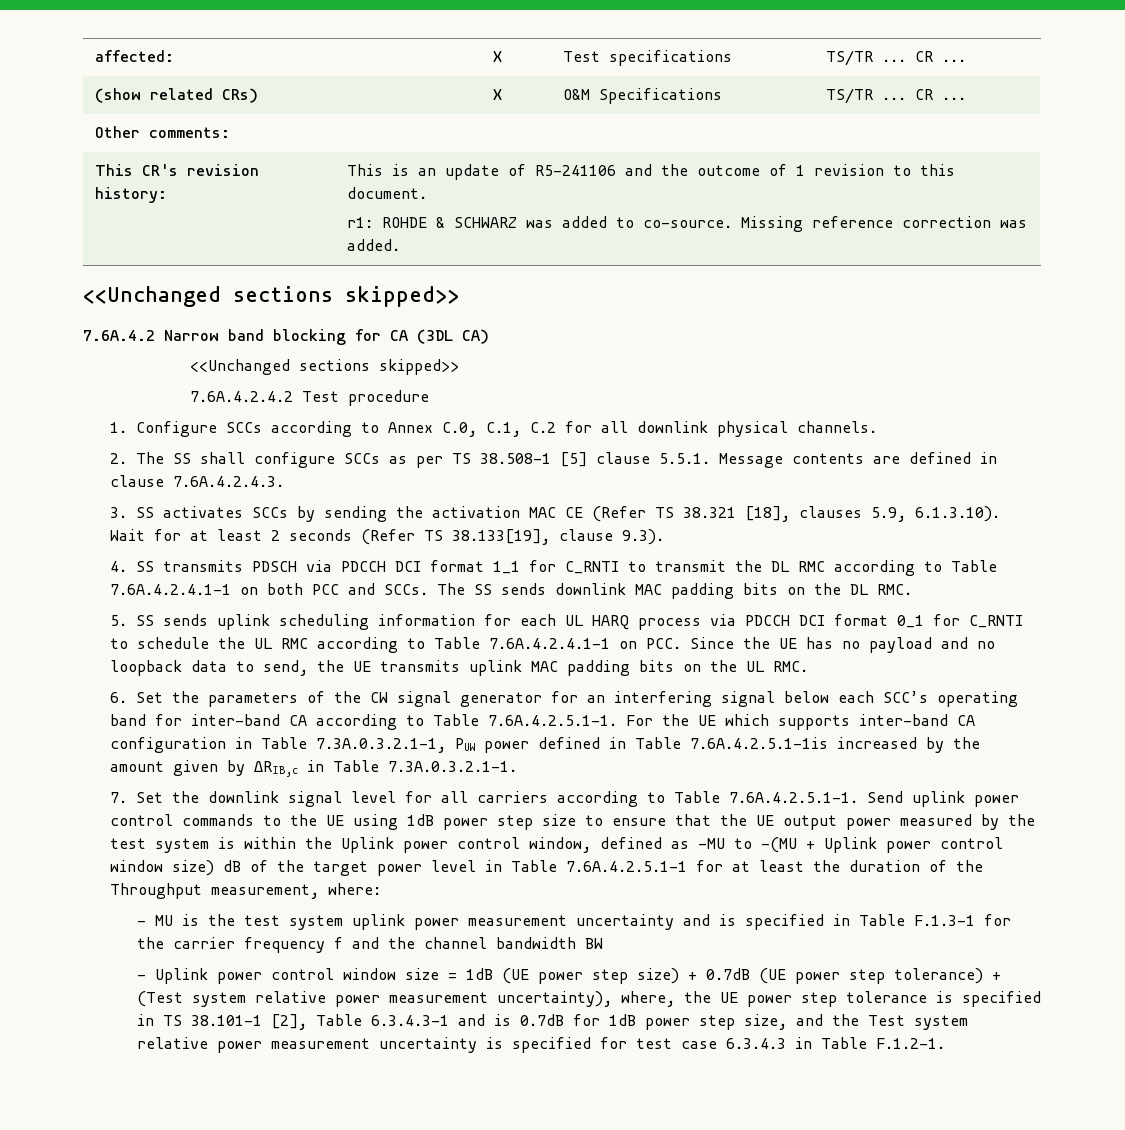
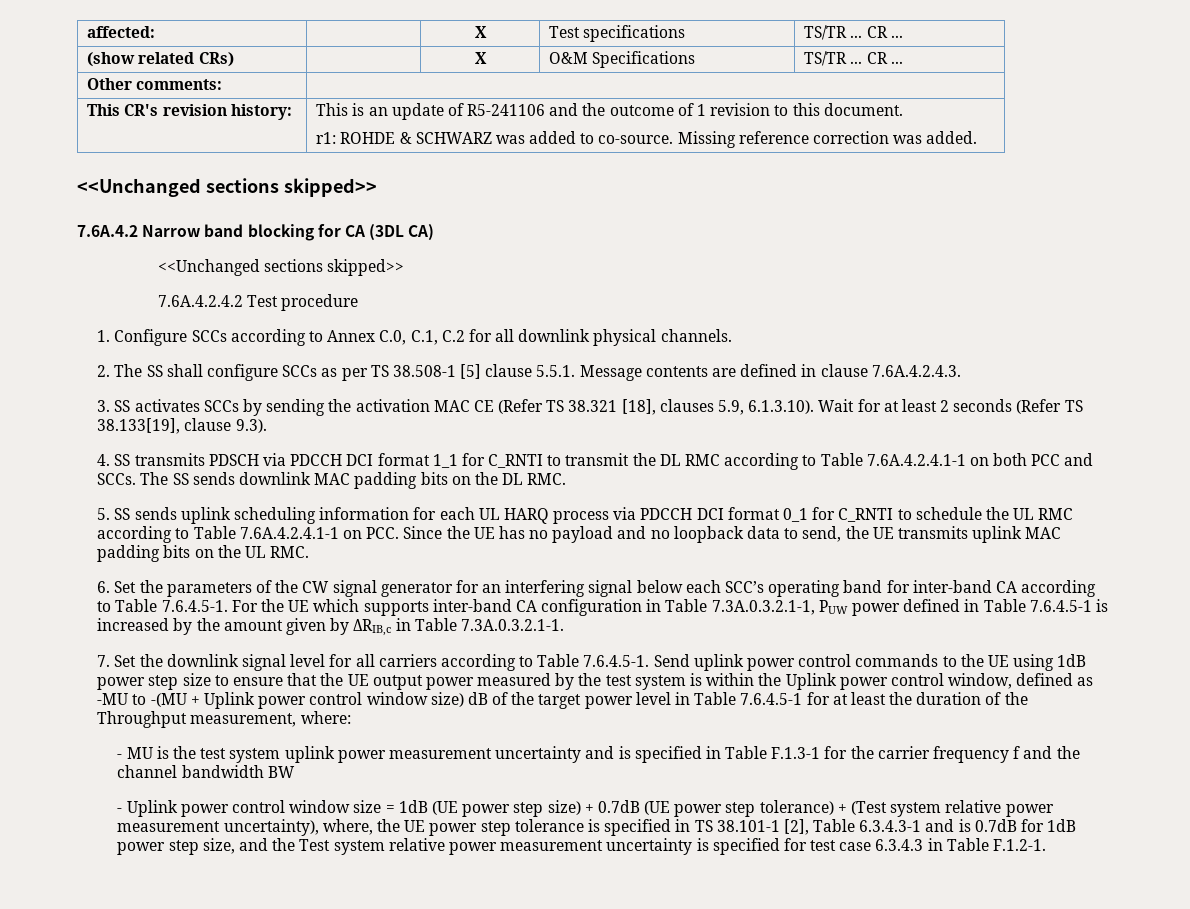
[487,715,617,726] 7.6A.4.2.5.1-1. -> [161,600,228,612] 7.6.4.5-1.
[689,737,828,749] 7.6A.4.2.5.1-1is -> [1029,599,1108,612] 7.6.4.5-1 is
[728,792,858,803] 7.6A.4.2.5.1-1. -> [583,655,650,667] 7.6.4.5-1.
[565,861,687,872] 7.6A.4.2.5.1-1 -> [740,693,803,705] 7.6.4.5-1

